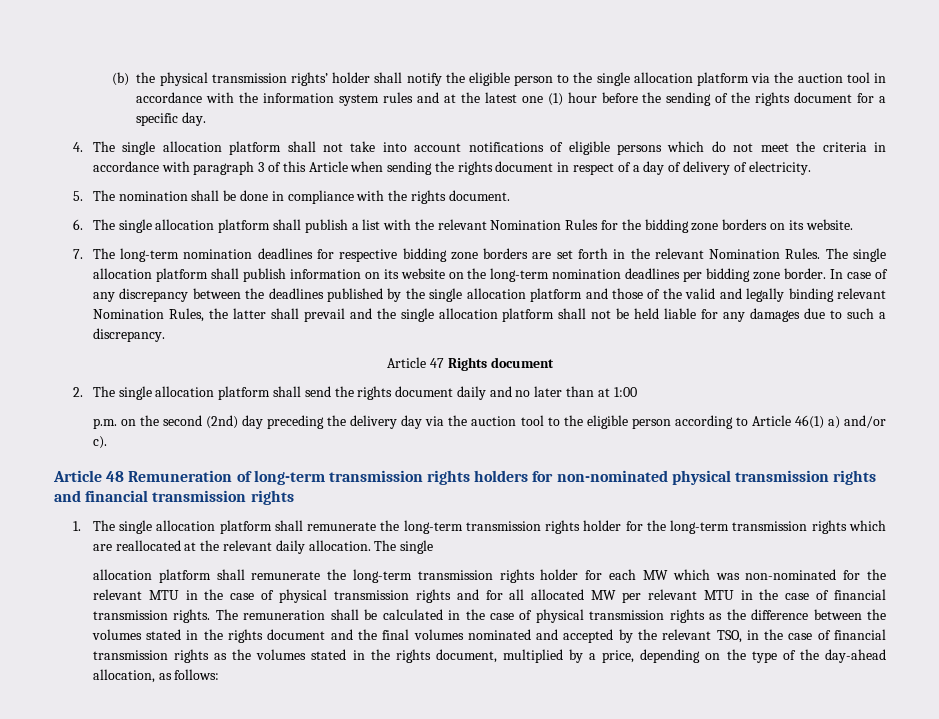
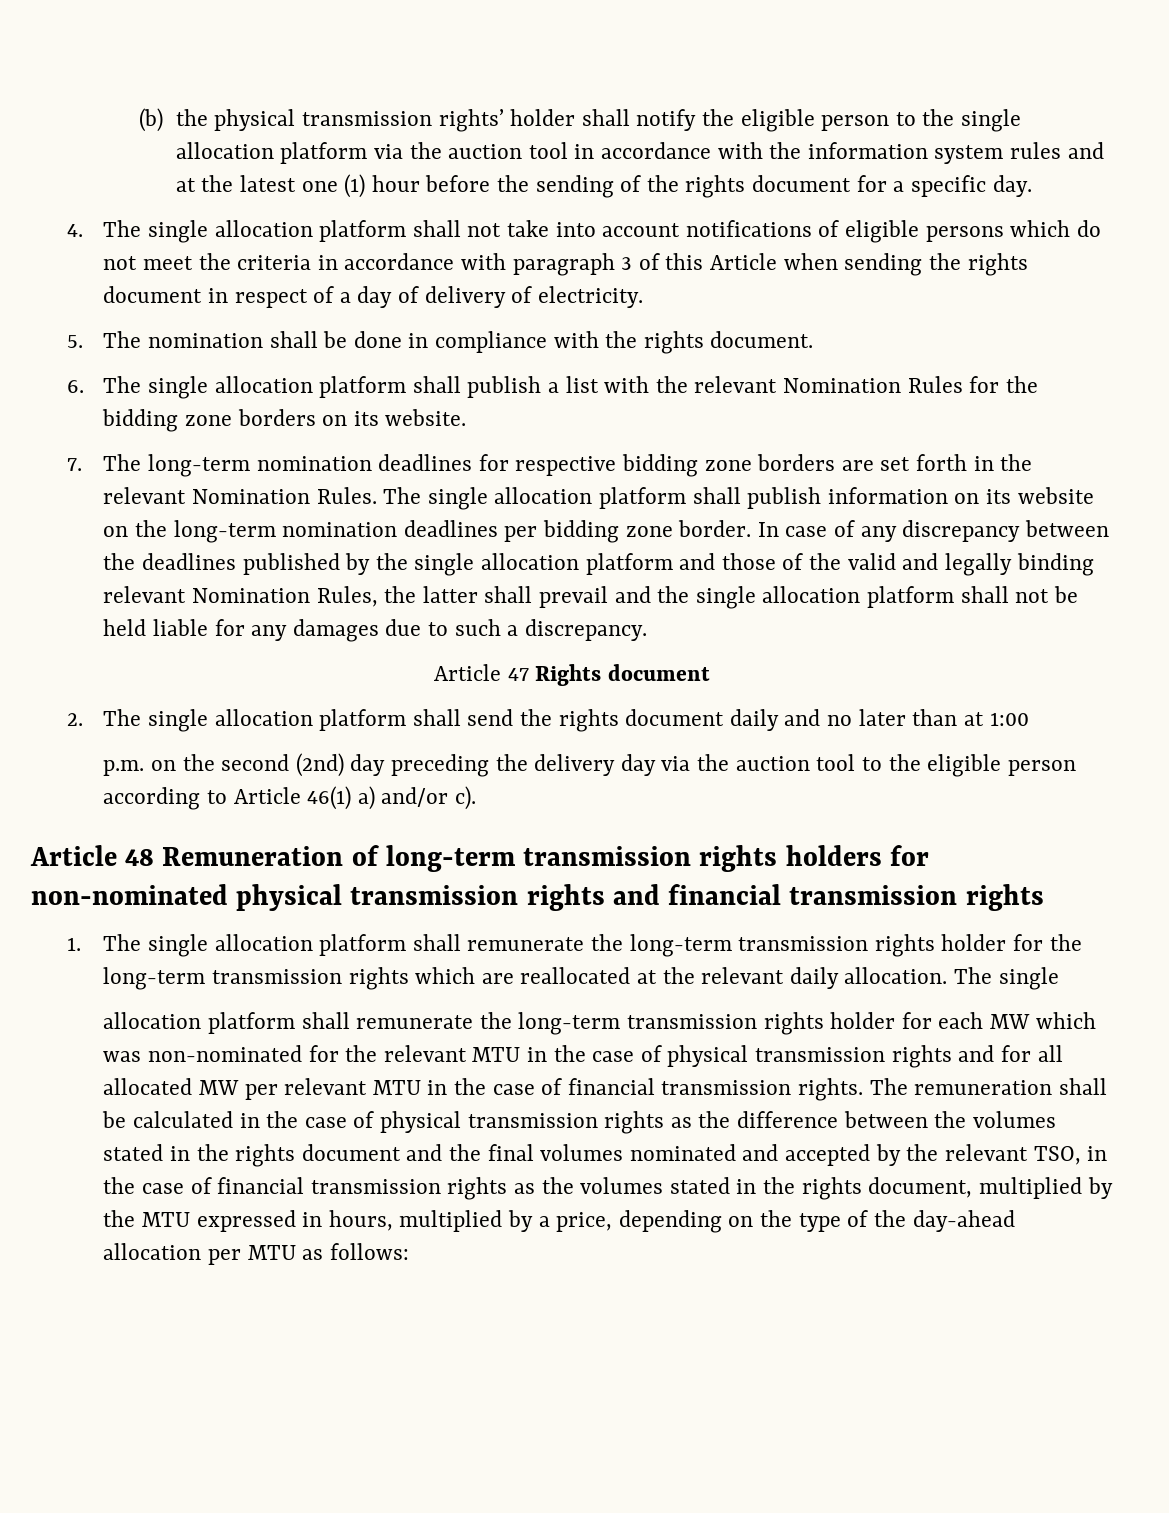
(584, 656) none -> [103,1210,534,1232] the MTU expressed in hours, multiplied by
[92,669,155,683] allocation, -> [103,1243,296,1265] allocation per MTU

